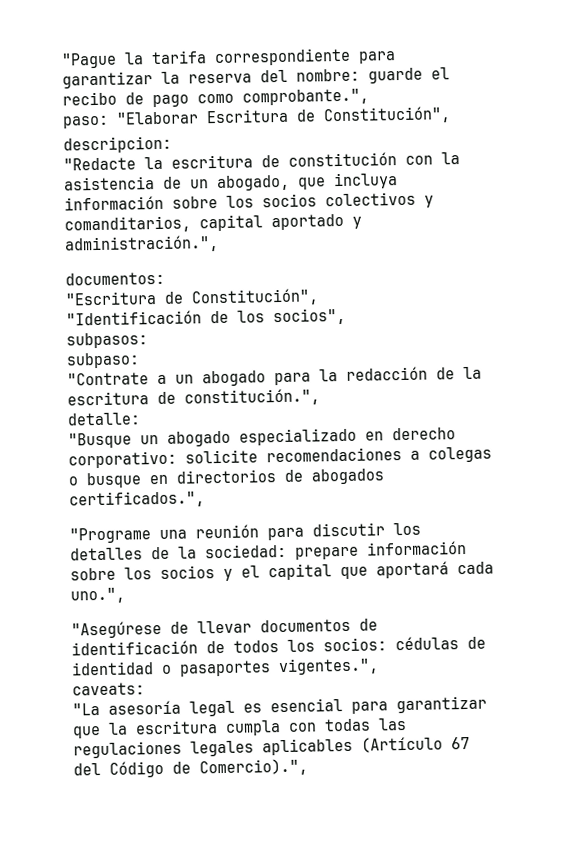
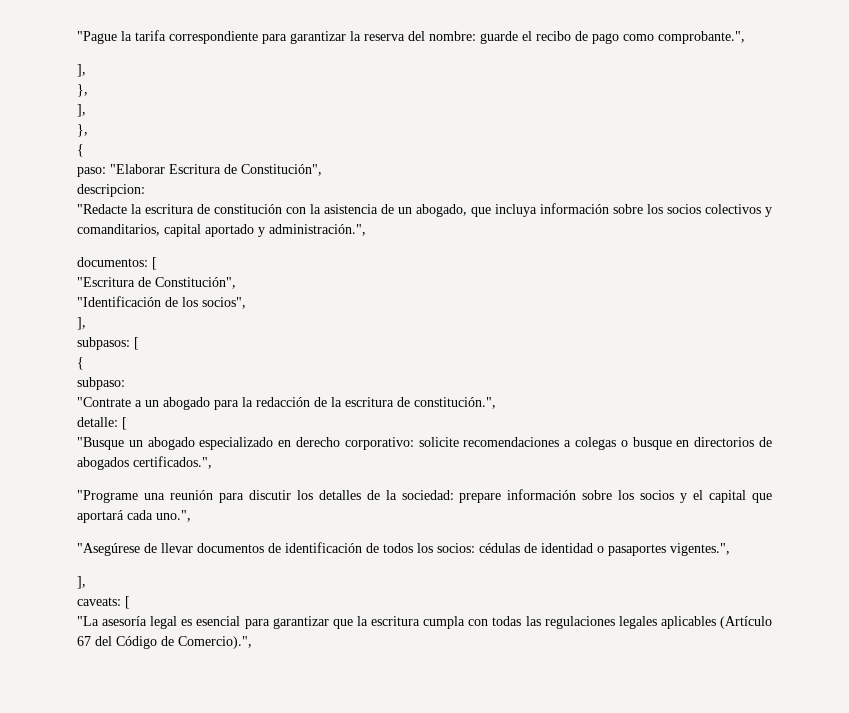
(369, 97) none -> [77,64,86,77] [77,84,88,97] [77,104,86,117] [77,124,88,137] [77,144,84,157] // ], // }, // ], // }, // {
(165, 278) none -> [152,257,157,270] [
(346, 316) none -> [77,317,86,330] // ],
(148, 340) none -> [134,337,139,350] [77,357,84,370] [ // {
(141, 419) none -> [122,417,127,430] [
(379, 666) none -> [77,576,86,589] // ],
(145, 689) none -> [125,596,130,609] [

